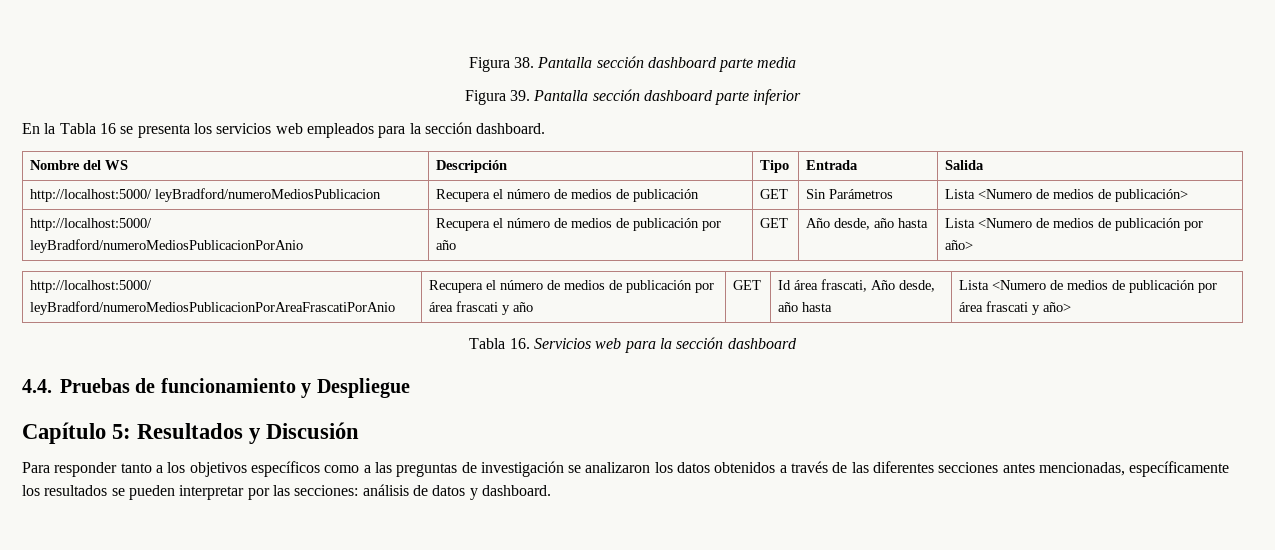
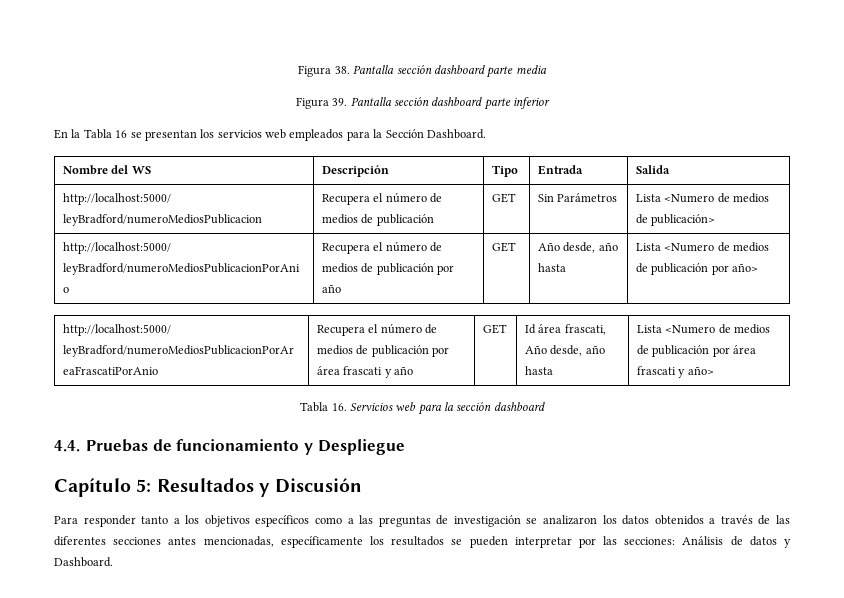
[137,124,190,138] presenta -> [144,130,197,141] presentan
[424,122,546,134] sección dashboard. -> [385,129,486,139] Sección Dashboard.
[362,484,409,496] análisis -> [682,536,724,545] Análisis
[481,485,551,496] dashboard. -> [54,557,113,567] Dashboard.

